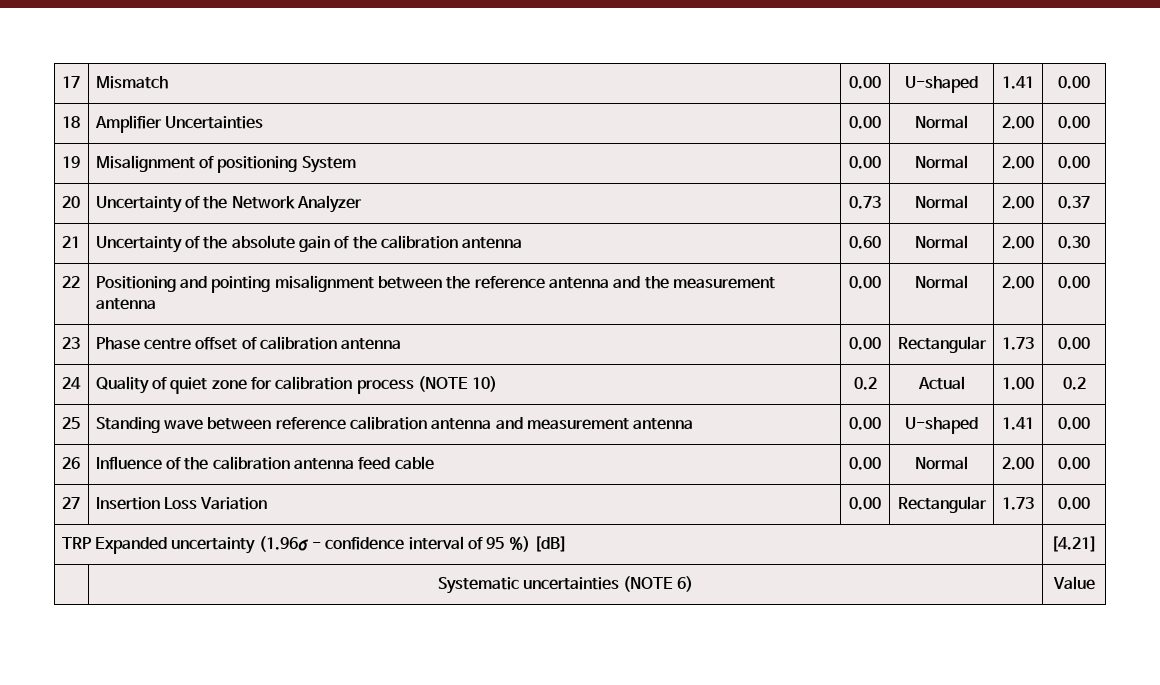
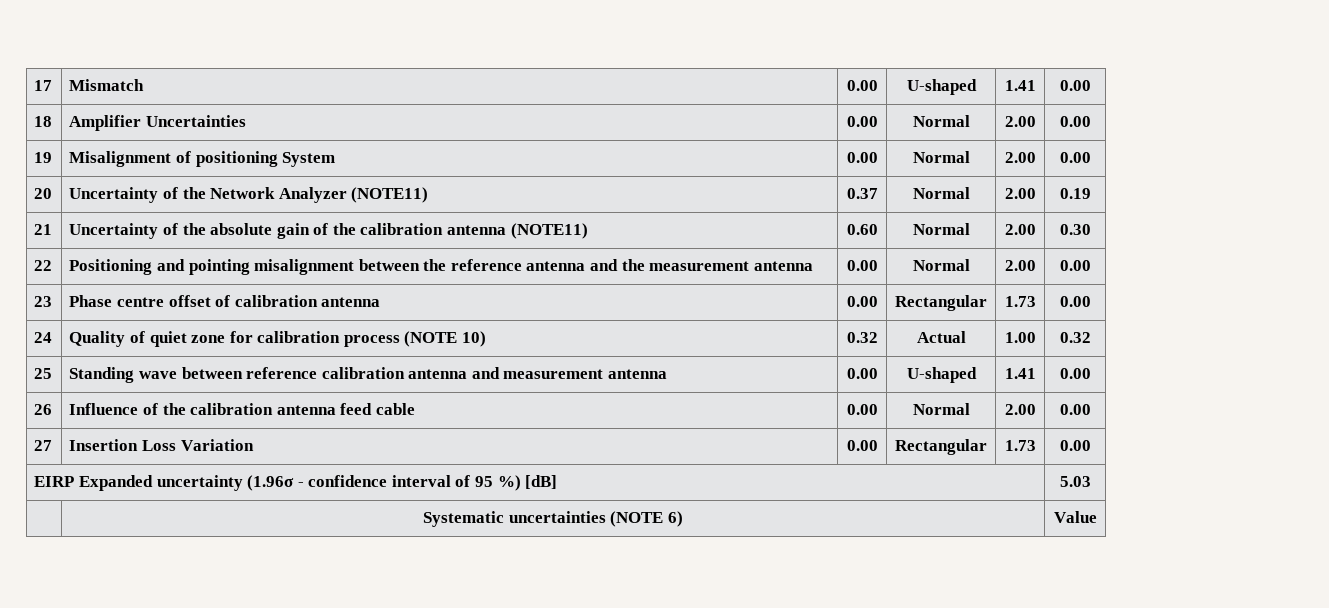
[849,196,881,209] [915,195,968,209] [1002,196,1034,209] [1058,196,1090,209] | 0.73 | Normal | 2.00 | 0.37 -> [351,187,429,203] [846,188,878,199] [912,187,970,199] [1004,188,1036,199] [1059,188,1091,199] (NOTE11) | 0.37 | Normal | 2.00 | 0.19
(523, 243) none -> [510,223,588,239] (NOTE11)
[853,377,877,390] 0.2 -> [846,332,878,343] 0.32
[1062,377,1086,390] 0.2 -> [1059,332,1091,343] 0.32
[61,537,92,549] TRP -> [34,476,75,487] EIRP
[1051,536,1097,552] [4.21] -> [1059,476,1091,487] 5.03

